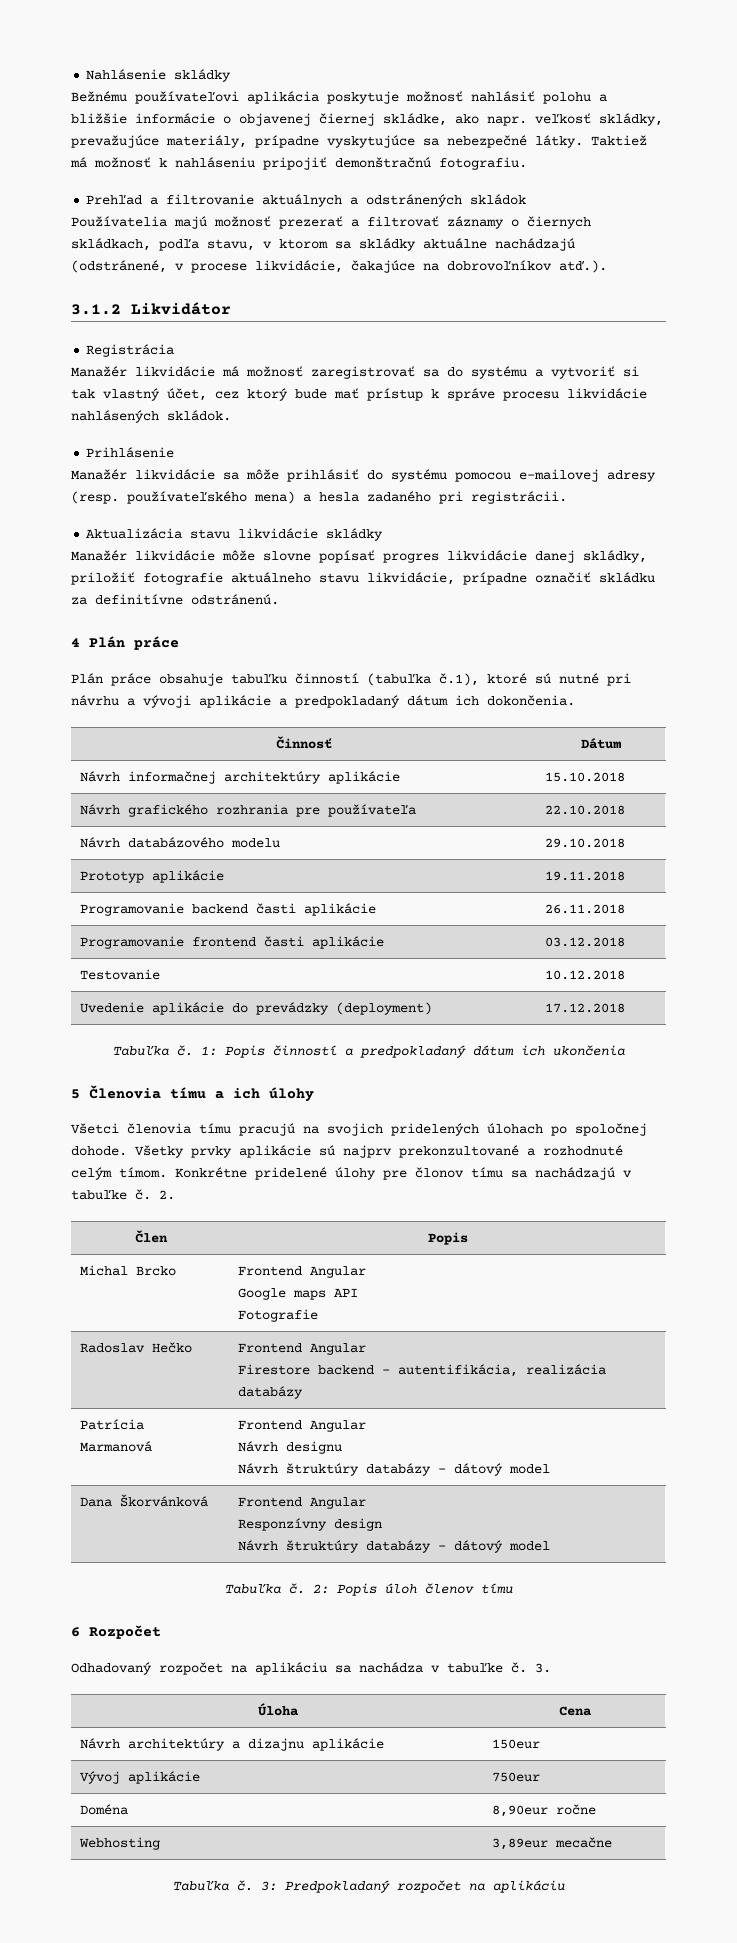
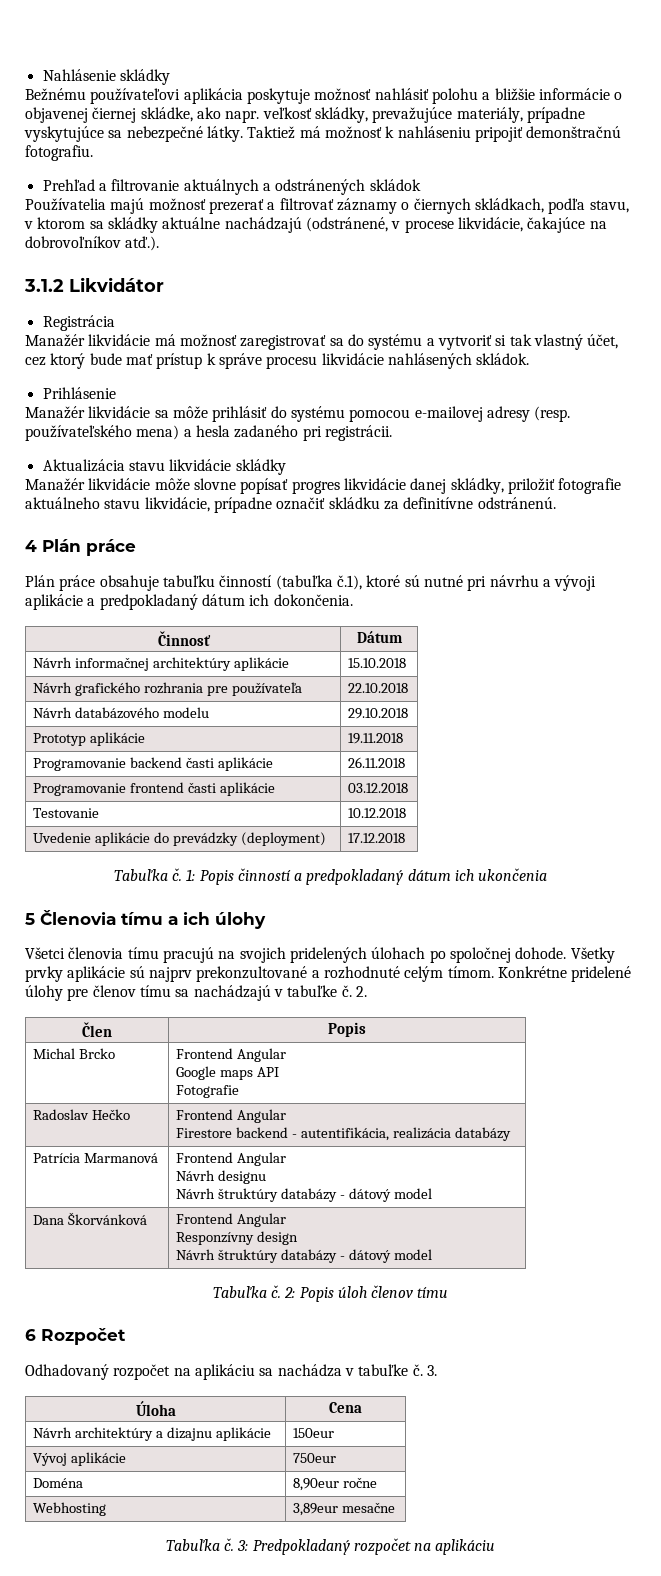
[415,1167,464,1178] člonov -> [92,985,136,997] členov
[555,1837,613,1848] mecačne -> [342,1502,396,1513] mesačne

